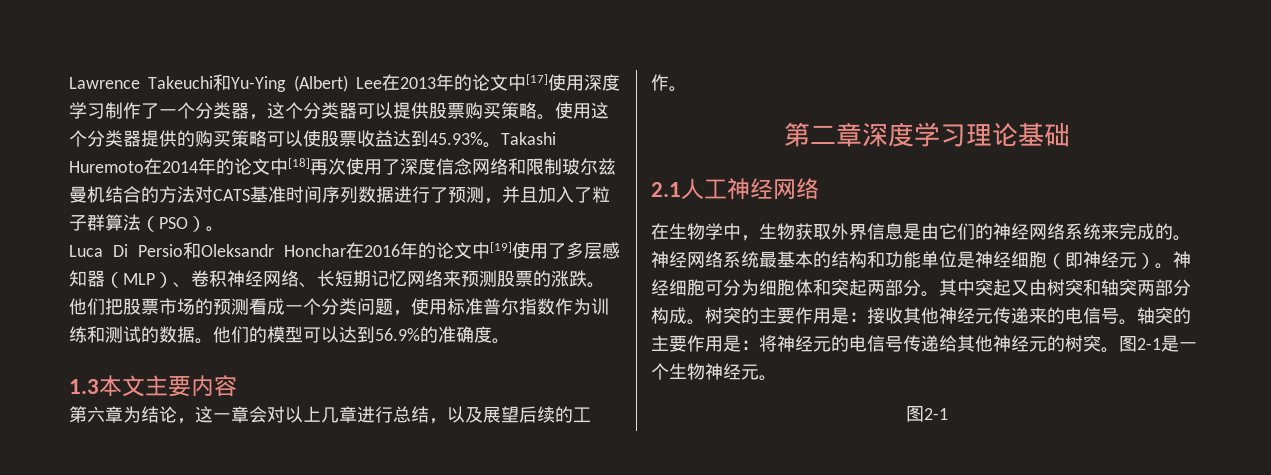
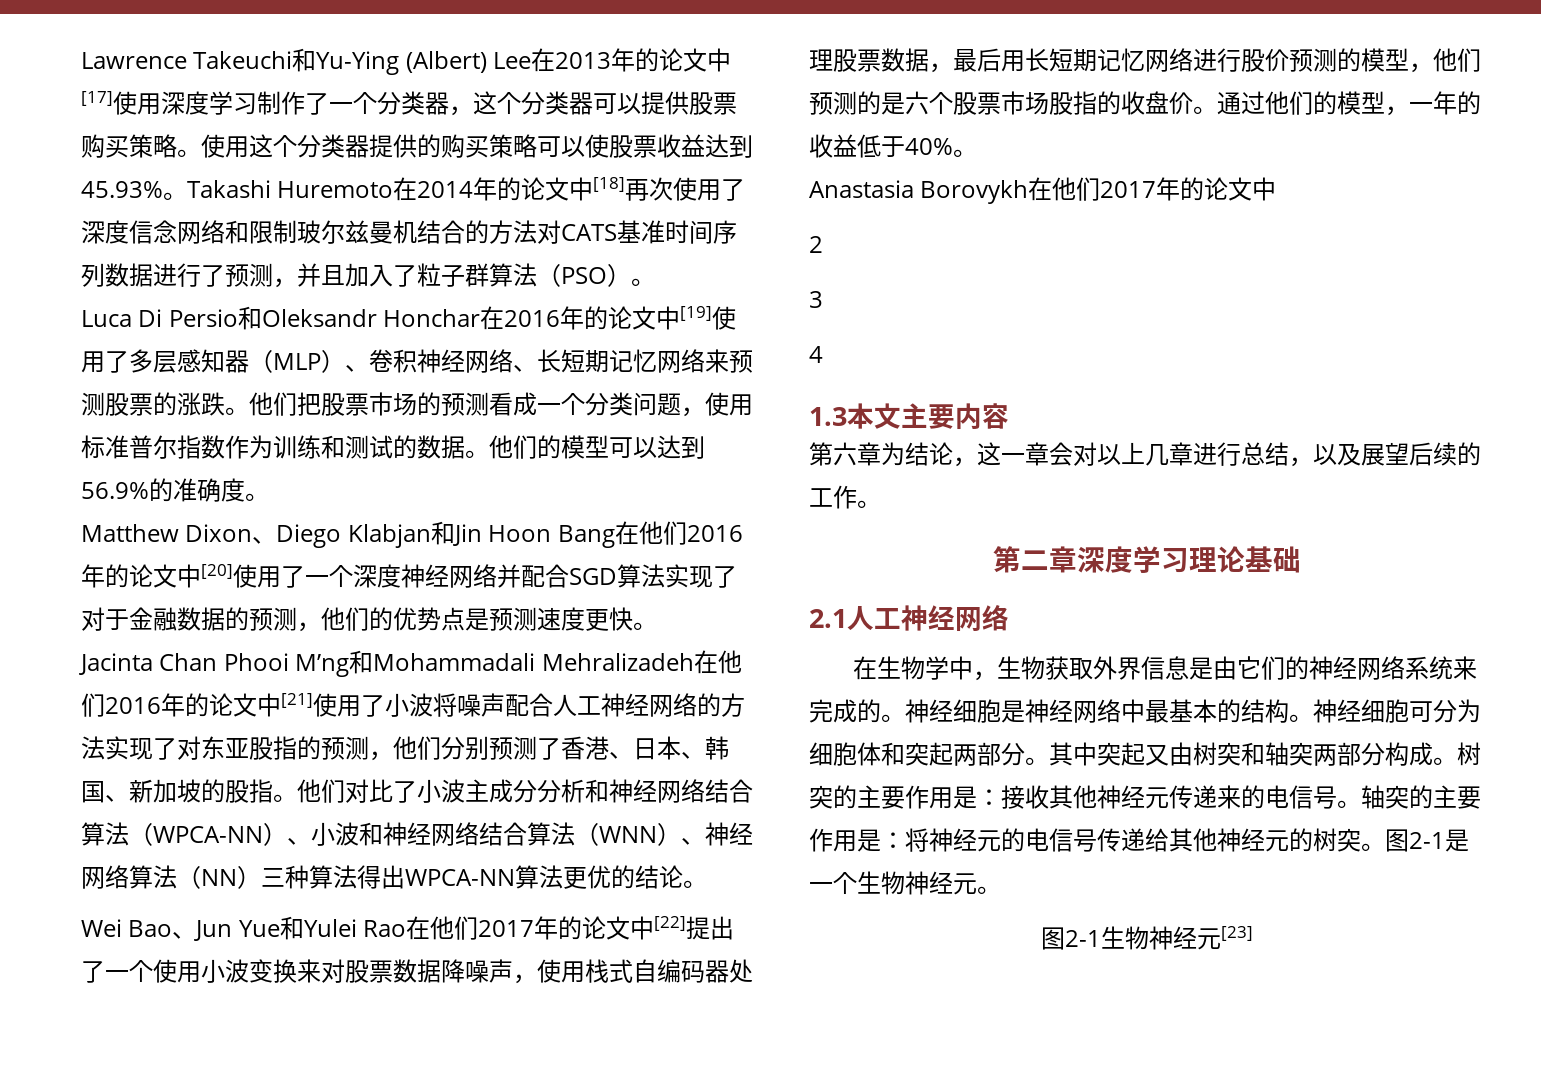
(510, 341) none -> [81,521,743,548] [81,564,737,588] [81,607,657,632] [79,650,742,677] [81,693,745,717] [81,736,729,761] [81,779,753,803] [81,822,753,846] [81,865,707,889] [81,916,735,941] [81,959,753,984] [809,48,1481,73] [809,91,1481,116] [809,134,977,158] [809,177,1277,204] [809,236,823,253] [809,291,823,308] [809,346,823,363] // Matthew Dixon、Diego Klabjan和Jin Hoon Bang在他们2016年的论文中[20]使用了一个深度神经网络并配合SGD算法实现了对于金融数据的预测，他们的优势点是预测速度更快。 // Jacinta Chan Phooi M’ng和Mohammadali Mehralizadeh在他们2016年的论文中[21]使用了小波将噪声配合人工神经网络的方法实现了对东亚股指的预测，他们分别预测了香港、日本、韩国、新加坡的股指。他们对比了小波主成分分析和神经网络结合算法（WPCA-NN）、小波和神经网络结合算法（WNN）、神经网络算法（NN）三种算法得出WPCA-NN算法更优的结论。 // Wei Bao、Jun Yue和Yulei Rao在他们2017年的论文中[22]提出了一个使用小波变换来对股票数据降噪声，使用栈式自编码器处理股票数据，最后用长短期记忆网络进行股价预测的模型，他们预测的是六个股票市场股指的收盘价。通过他们的模型，一年的收益低于40%。 // Anastasia Borovykh在他们2017年的论文中 // 2 // 3 // 4
[687,251,1155,269] 网络系统最基本的结构和功能单位是神经细胞（即神经元） -> [953,699,1289,723] 细胞是神经网络中最基本的结构
(948, 414) none -> [1100,926,1253,950] 生物神经元[23]

